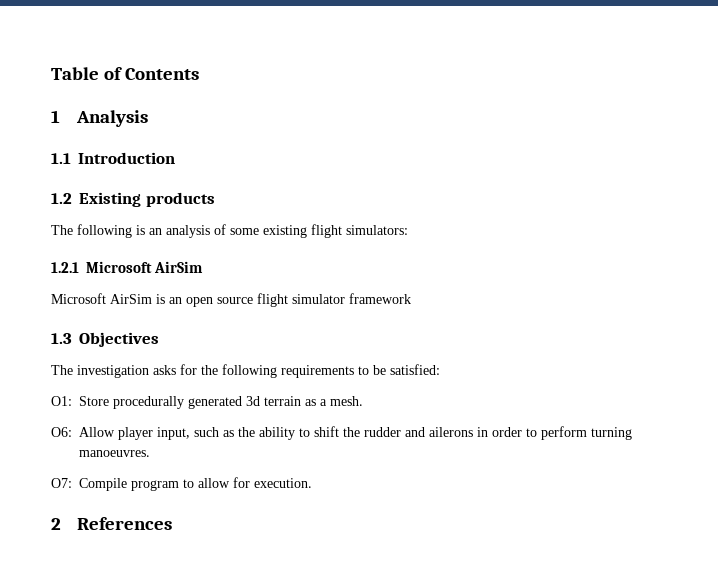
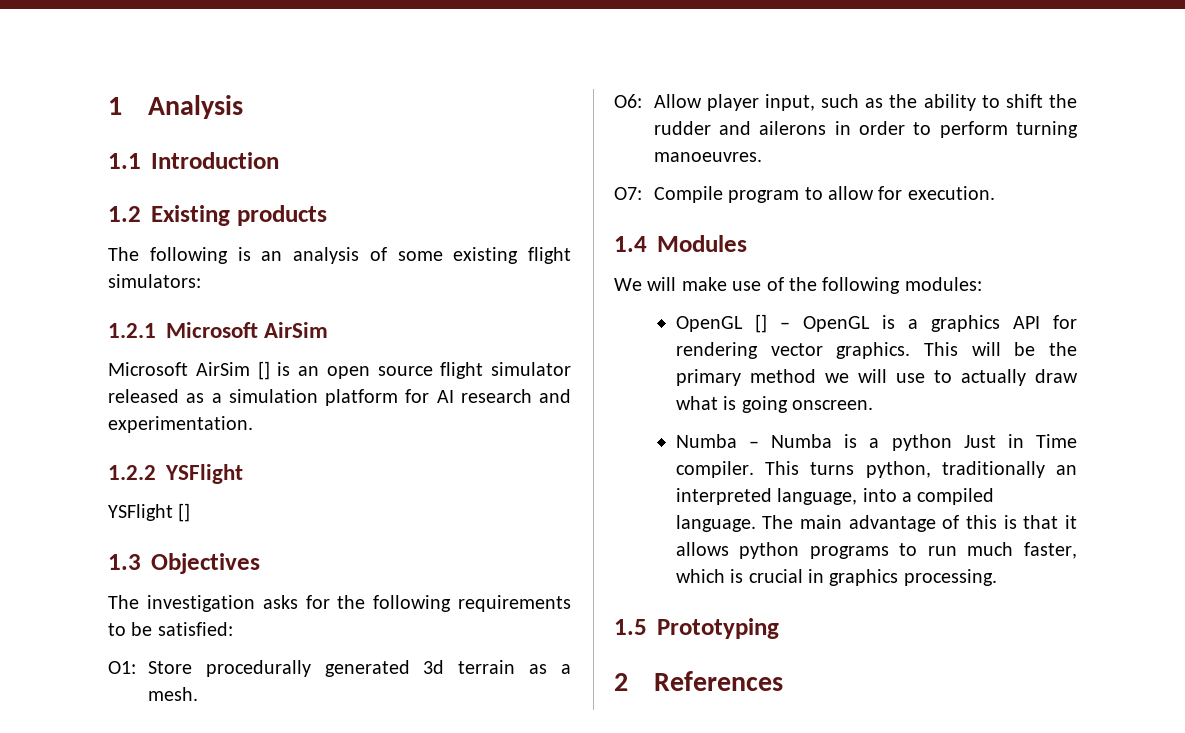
[51,67,200,80] Table of Contents // -> (108, 106) none
(152, 299) none -> [257,361,270,380] []
[349,293,411,304] framework -> [108,389,571,406] [108,416,253,433] [108,464,243,484] [108,503,191,522] released as a simulation platform for AI research and experimentation. // 1.2.2 YSFlight // YSFlight []
(312, 483) none -> [614,235,747,252] [614,277,982,294] [675,314,1077,333] [675,342,1077,359] [675,369,1078,386] [675,396,874,413] [675,434,1077,451] [675,461,1077,478] [675,488,995,505] [675,515,1077,532] [675,542,1077,559] [675,569,997,586] [614,618,779,639] // 1.4 Modules // We will make use of the following modules: // OpenGL [] – OpenGL is a graphics API for rendering vector graphics. This will be the primary method we will use to actually draw what is going onscreen. // Numba – Numba is a python Just in Time compiler. This turns python, traditionally an interpreted language, into a compiled language. The main advantage of this is that it allows python programs to run much faster, which is crucial in graphics processing. // 1.5 Prototyping

